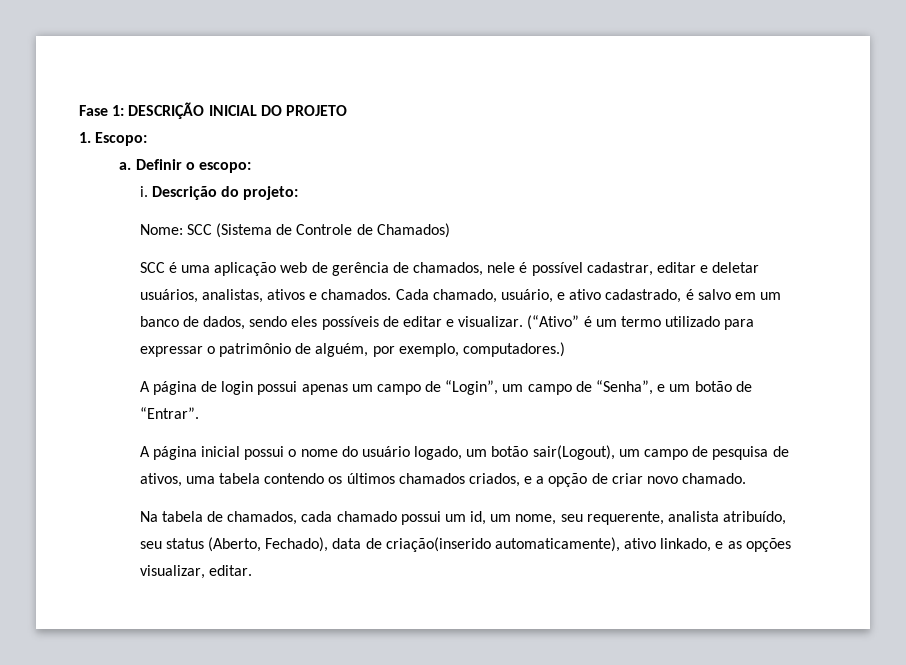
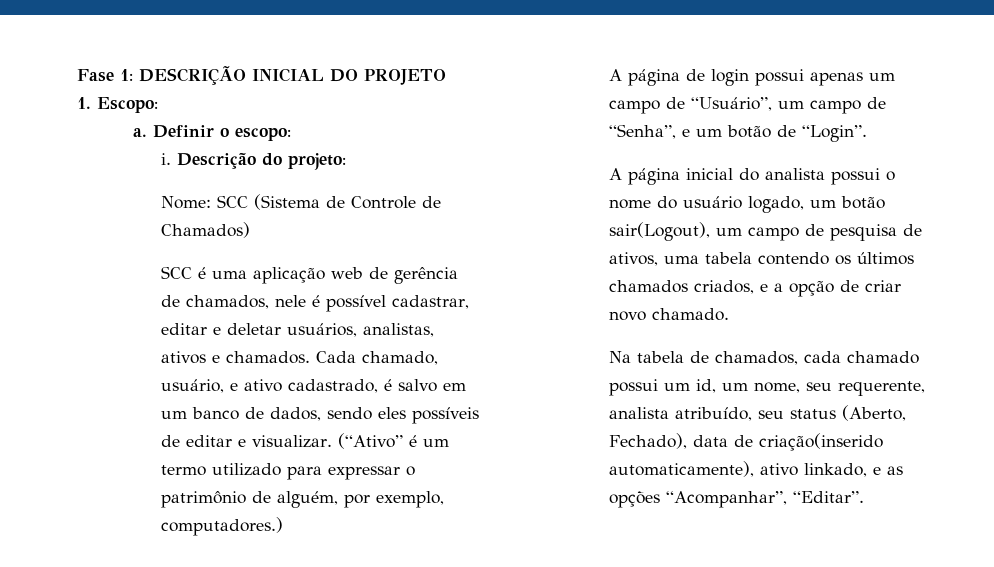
[445,380,499,395] “Login”, -> [691,97,773,111] “Usuário”,
[139,407,199,419] “Entrar”. -> [802,125,868,142] “Login”.
(240, 451) none -> [739,168,826,181] do analista
[139,565,252,579] visualizar, editar. -> [666,491,865,508] “Acompanhar”, “Editar”.

